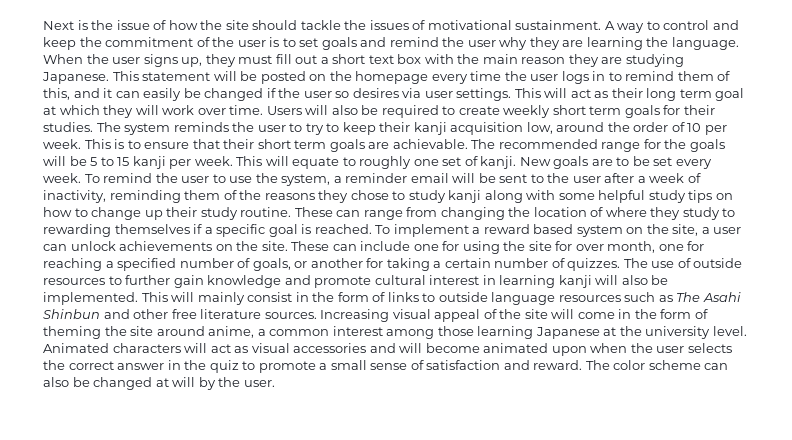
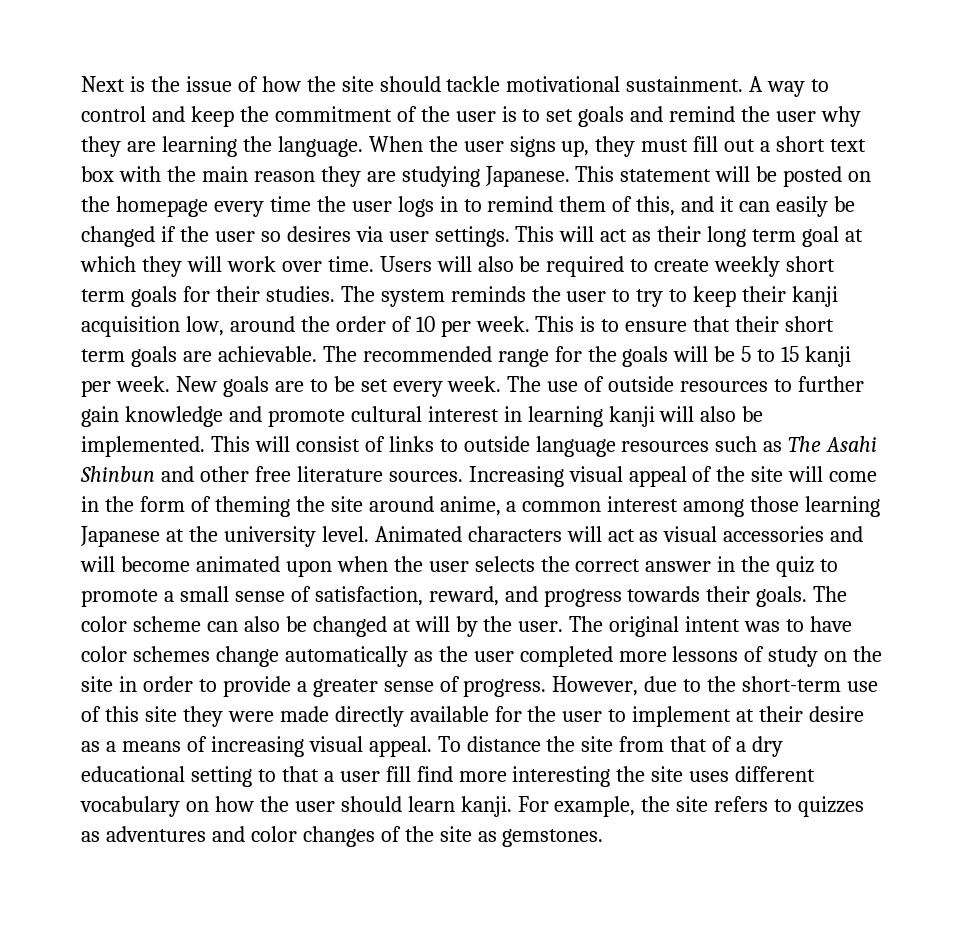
[344,20,426,30] the issues of -> (501, 84) none
[236,156,517,169] This will equate to roughly one set of kanji. -> (170, 384) none
[84,173,701,186] [43,190,733,203] [43,207,736,220] [43,224,742,237] [43,241,705,254] [43,258,621,271] To remind the user to use the system, a reminder email will be sent to the user after a week of inactivity, reminding them of the reasons they chose to study kanji along with some helpful study tips on how to change up their study routine. These can range from changing the location of where they study to rewarding themselves if a specific goal is reached. To implement a reward based system on the site, a user can unlock achievements on the site. These can include one for using the site for over month, one for reaching a specified number of goals, or another for taking a certain number of quizzes. -> (502, 384) none
[197,292,369,305] mainly consist in the form -> [295,436,360,452] consist
[426,360,583,370] satisfaction and reward. -> [314,586,808,607] satisfaction, reward, and progress towards their goals.
(275, 383) none -> [569,616,853,637] [81,646,883,667] [81,676,879,697] [81,706,865,727] [81,736,784,757] [81,766,816,787] [80,796,865,817] [81,826,604,847] The original intent was to have color schemes change automatically as the user completed more lessons of study on the site in order to provide a greater sense of progress. However, due to the short-term use of this site they were made directly available for the user to implement at their desire as a means of increasing visual appeal. To distance the site from that of a dry educational setting to that a user fill find more interesting the site uses different vocabulary on how the user should learn kanji. For example, the site refers to quizzes as adventures and color changes of the site as gemstones.

